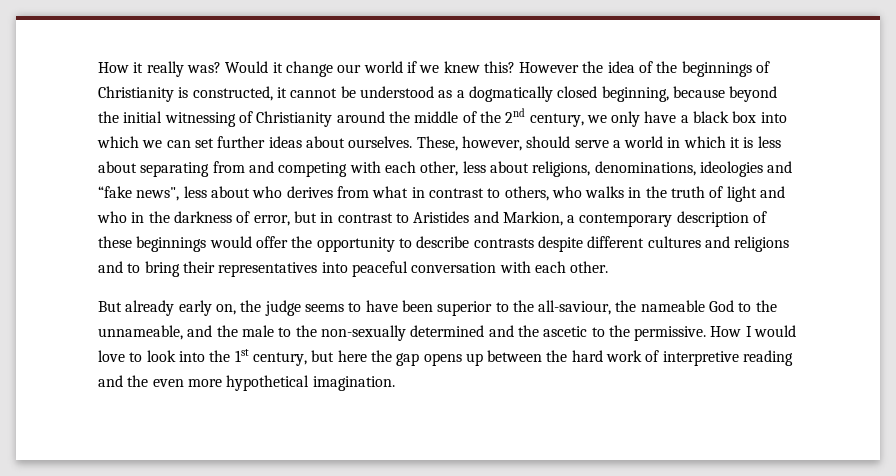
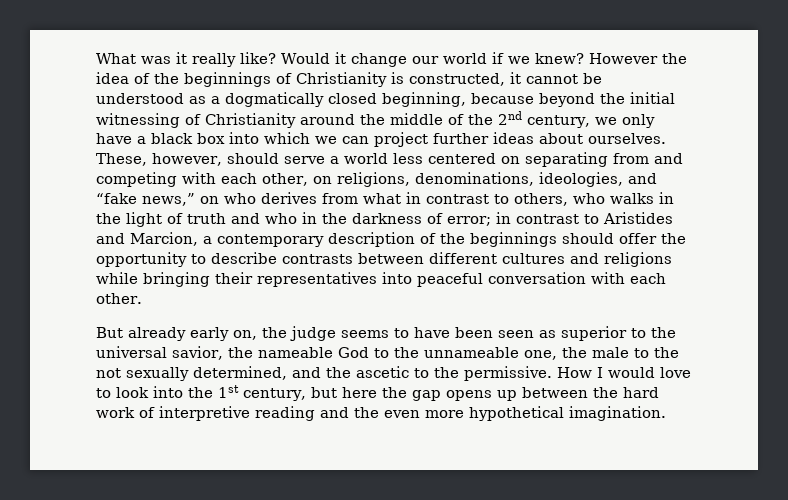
[98,62,129,73] How -> [96,53,171,64] What was
[186,62,221,73] was? -> [240,52,276,64] like?
[443,61,515,73] knew this? -> [534,53,584,64] knew?
[194,138,214,148] set -> [374,132,428,147] project
[667,136,781,148] [98,161,137,173] in which it is less about -> [392,153,520,164] less centered on
[462,161,529,173] less about -> [312,176,332,184] on
[699,161,763,177] ideologies -> [538,172,623,187] ideologies,
[136,186,250,201] news", less about -> [142,193,219,206] news,” on
[671,186,757,202] truth of light -> [126,212,226,227] light of truth
[253,211,317,226] error, but -> [447,216,491,226] error;
[502,211,563,226] Markion, -> [130,232,198,246] Marcion,
[98,236,252,252] these beginnings would -> [440,232,614,247] the beginnings should
[537,236,583,252] despite -> [358,253,424,264] between
[98,261,180,277] and to bring -> [96,272,210,287] while bringing
(433, 306) none -> [498,330,556,338] seen as
[538,300,612,315] all-saviour, -> [96,346,223,360] universal savior,
[98,325,213,340] unnameable, and -> [423,347,557,360] unnameable one,
[320,325,485,341] non-sexually determined -> [96,366,287,381] not sexually determined,

